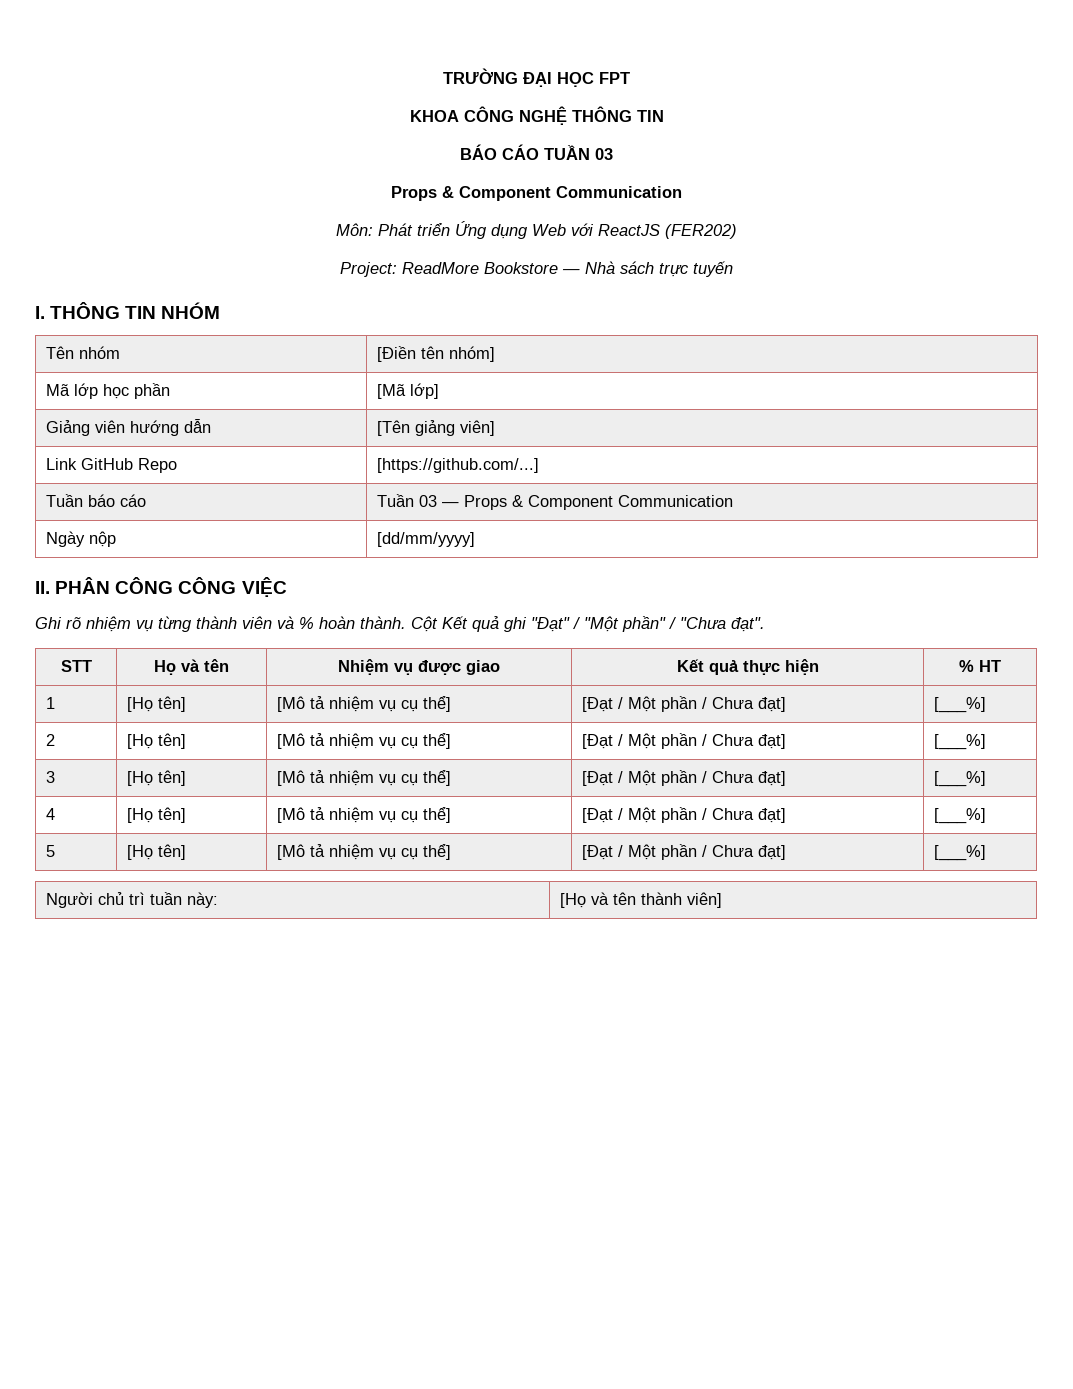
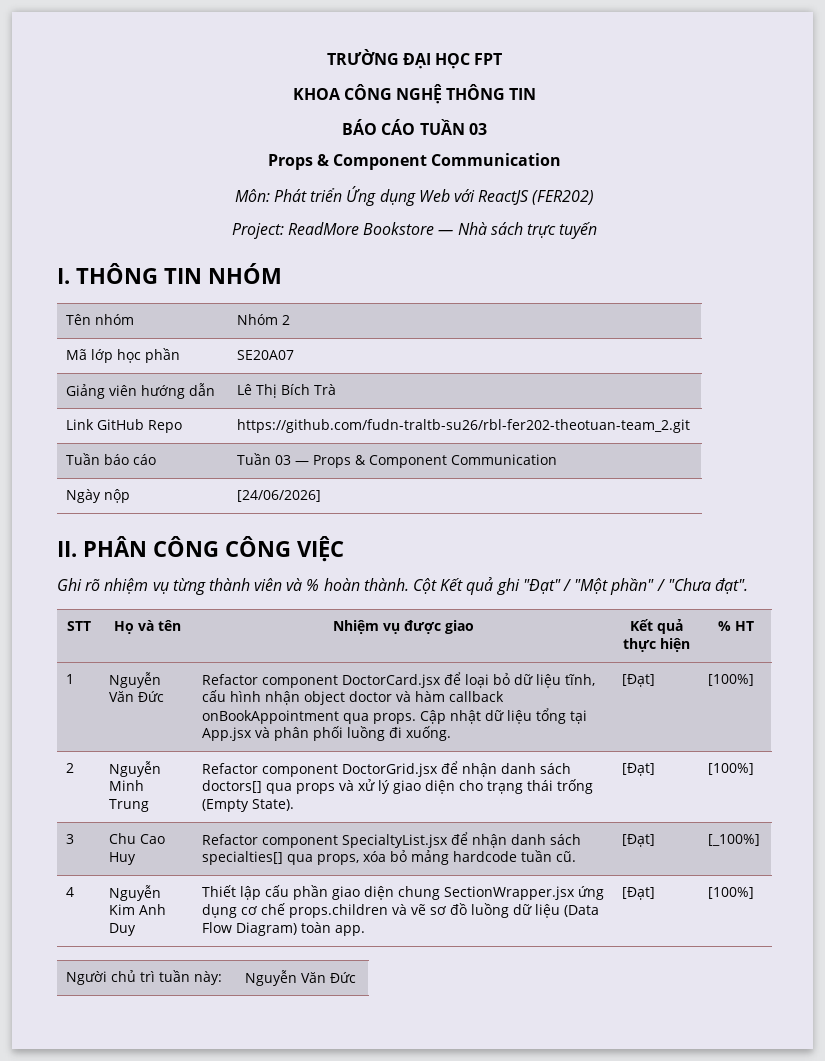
[376,346,495,362] [Điền tên nhóm] -> [237,314,291,325] Nhóm 2
[376,383,439,399] [Mã lớp] -> [237,350,295,360] SE20A07
[376,420,495,436] [Tên giảng viên] -> [237,384,337,398] Lê Thị Bích Trà
[376,458,539,473] [https://github.com/...] -> [237,419,691,433] https://github.com/fudn-traltb-su26/rbl-fer202-theotuan-team_2.git
[376,532,475,547] [dd/mm/yyyy] -> [237,490,322,502] [24/06/2026]
[126,696,186,712] [276,696,451,712] [581,696,786,712] [933,697,986,713] [45,734,55,746] [126,733,186,749] [276,733,451,749] [581,733,786,749] [933,734,986,750] [45,771,55,783] [126,770,186,786] [276,770,451,786] [581,770,786,786] [933,771,986,787] [45,808,55,820] [126,807,186,823] [276,807,451,823] [581,807,786,823] [933,808,986,824] [45,845,55,857] [126,844,186,860] [276,844,451,860] [581,844,786,860] [933,845,986,861] [Họ tên] | [Mô tả nhiệm vụ cụ thể] | [Đạt / Một phần / Chưa đạt] | [___%] // 2 | [Họ tên] | [Mô tả nhiệm vụ cụ thể] | [Đạt / Một phần / Chưa đạt] | [___%] // 3 | [Họ tên] | [Mô tả nhiệm vụ cụ thể] | [Đạt / Một phần / Chưa đạt] | [___%] // 4 | [Họ tên] | [Mô tả nhiệm vụ cụ thể] | [Đạt / Một phần / Chưa đạt] | [___%] // 5 | [Họ tên] | [Mô tả nhiệm vụ cụ thể] | [Đạt / Một phần / Chưa đạt] | [___%] -> [109,672,162,688] [109,691,165,702] [202,672,596,688] [202,690,505,705] [202,708,588,724] [202,726,452,741] [622,674,656,687] [708,674,755,686] [66,763,75,773] [109,761,162,777] [109,780,145,791] [109,799,150,812] [202,761,572,777] [202,779,594,794] [202,799,295,812] [622,763,656,776] [708,763,755,775] [66,834,75,844] [109,833,166,844] [109,852,137,865] [202,832,582,848] [202,850,577,865] [622,834,656,847] [708,834,761,846] [66,887,75,897] [109,885,162,901] [109,904,167,915] [109,923,137,936] [202,885,605,900] [202,903,600,918] [202,922,366,936] [622,887,656,900] [708,887,755,899] Nguyễn Văn Đức | Refactor component DoctorCard.jsx để loại bỏ dữ liệu tĩnh, cấu hình nhận object doctor và hàm callback onBookAppointment qua props. Cập nhật dữ liệu tổng tại App.jsx và phân phối luồng đi xuống. | [Đạt] | [100%] // 2 | Nguyễn Minh Trung | Refactor component DoctorGrid.jsx để nhận danh sách doctors[] qua props và xử lý giao diện cho trạng thái trống (Empty State). | [Đạt] | [100%] // 3 | Chu Cao Huy | Refactor component SpecialtyList.jsx để nhận danh sách specialties[] qua props, xóa bỏ mảng hardcode tuần cũ. | [Đạt] | [_100%] // 4 | Nguyễn Kim Anh Duy | Thiết lập cấu phần giao diện chung SectionWrapper.jsx ứng dụng cơ chế props.children và vẽ sơ đồ luồng dữ liệu (Data Flow Diagram) toàn app. | [Đạt] | [100%]
[559,892,722,908] [Họ và tên thành viên] -> [245,970,357,986] Nguyễn Văn Đức

